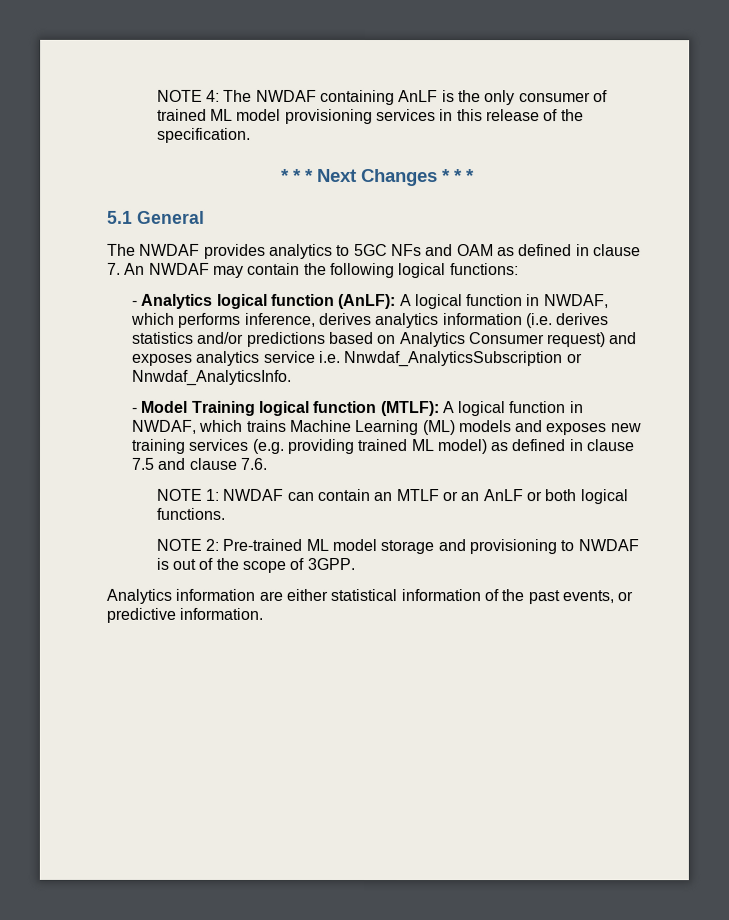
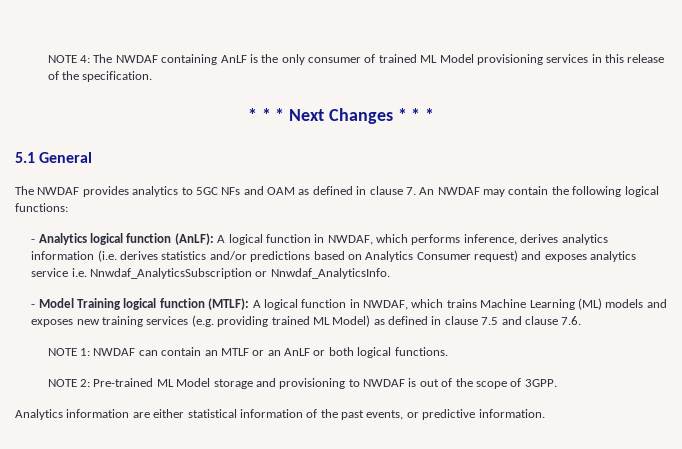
[236,108,282,121] model -> [439,54,474,63] Model
[437,439,488,455] model) -> [332,315,371,327] Model)
[332,538,378,552] model -> [176,378,211,387] Model

